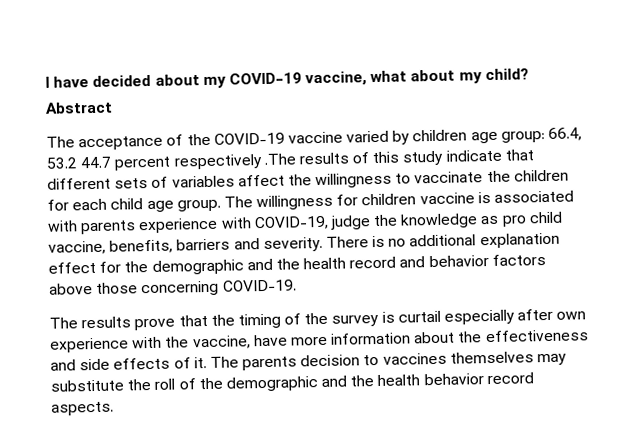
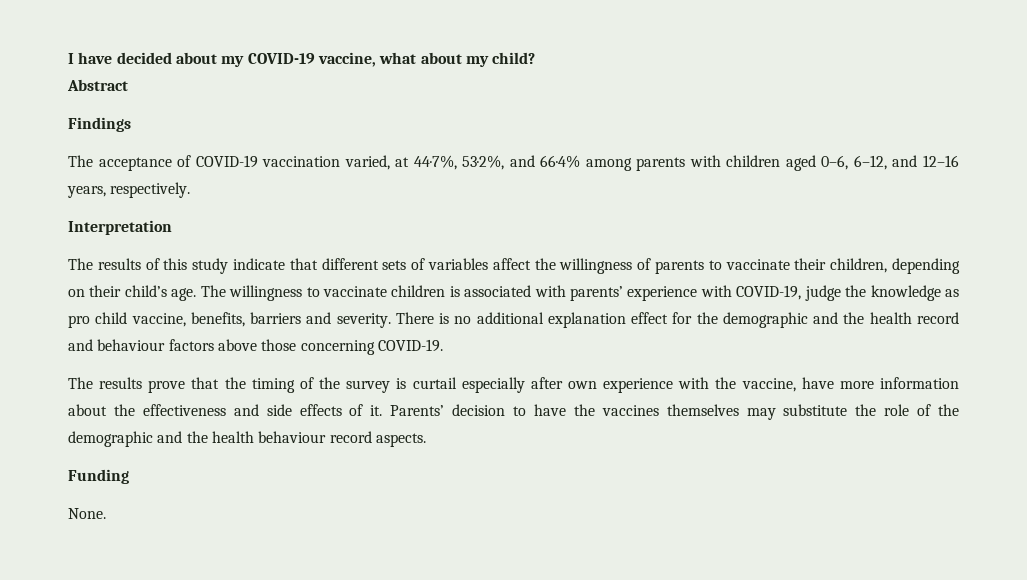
(113, 107) none -> [68,117,131,132] // Findings
[186,127,583,146] [46,153,296,171] the COVID-19 vaccine varied by children age group: 66.4, 53.2 44.7 percent respectively .The -> [195,155,959,171] [67,182,191,198] [68,220,172,235] [68,258,93,270] COVID-19 vaccination varied, at 44·7%, 53·2%, and 66·4% among parents with children aged 0–6, 6–12, and 12–16 years, respectively. // Interpretation // The
[395,169,569,184] [47,192,475,213] to vaccinate the children for each child age group. The willingness for children vaccine -> [637,258,960,274] [68,285,446,301] of parents to vaccinate their children, depending on their child’s age. The willingness to vaccinate children
[80,220,137,235] parents -> [570,286,624,301] parents’
[428,255,489,268] behavior -> [97,339,166,351] behaviour
[209,354,380,371] The parents decision to -> [390,404,595,416] Parents’ decision to have the
[154,378,176,390] roll -> [884,404,910,416] role
[423,373,484,386] behavior -> [258,431,327,443] behaviour
(114, 408) none -> [68,469,129,484] [68,508,106,519] // Funding // None.

